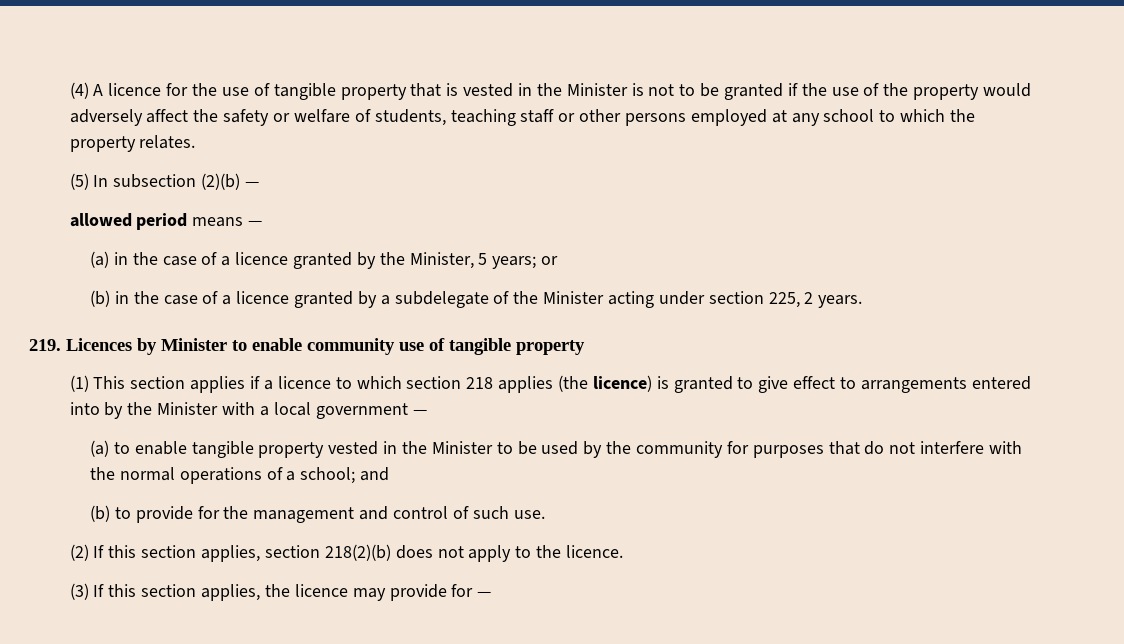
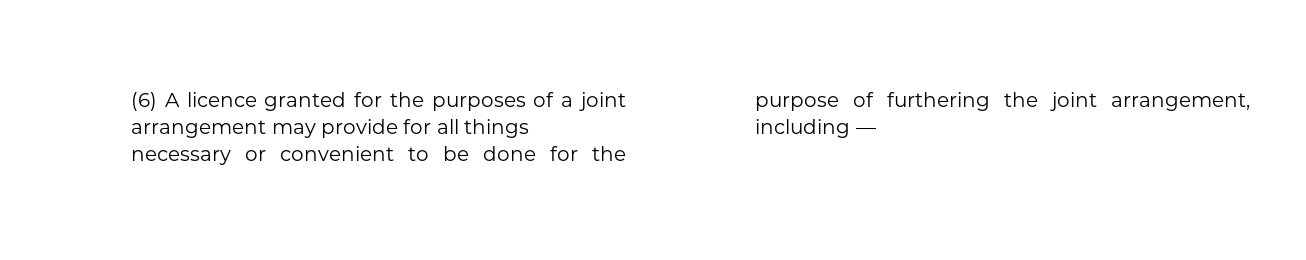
[69,82,89,99] (4) -> [131,92,158,111] (6)
[166,83,1031,100] [69,109,975,126] [69,135,196,152] [69,173,260,190] [69,213,263,230] [89,251,559,269] [89,290,863,308] [29,338,585,355] [69,375,1031,393] [69,402,427,419] [89,440,1023,458] [89,467,390,484] [89,505,545,523] [69,544,623,562] [69,583,474,601] for the use of tangible property that is vested in the Minister is not to be granted if the use of the property would adversely affect the safety or welfare of students, teaching staff or other persons employed at any school to which the property relates. // (5) In subsection (2)(b) — // allowed period means — // (a) in the case of a licence granted by the Minister, 5 years; or // (b) in the case of a licence granted by a subdelegate of the Minister acting under section 225, 2 years. // 219. Licences by Minister to enable community use of tangible property // (1) This section applies if a licence to which section 218 applies (the licence) is granted to give effect to arrangements entered into by the Minister with a local government — // (a) to enable tangible property vested in the Minister to be used by the community for purposes that do not interfere with the normal operations of a school; and // (b) to provide for the management and control of such use. // (2) If this section applies, section 218(2)(b) does not apply to the licence. // (3) If this section applies, the licence may provide for -> [264,92,627,111] [131,119,530,138] [131,146,626,165] [755,92,1250,111] [755,119,851,138] granted for the purposes of a joint arrangement may provide for all things necessary or convenient to be done for the purpose of furthering the joint arrangement, including

